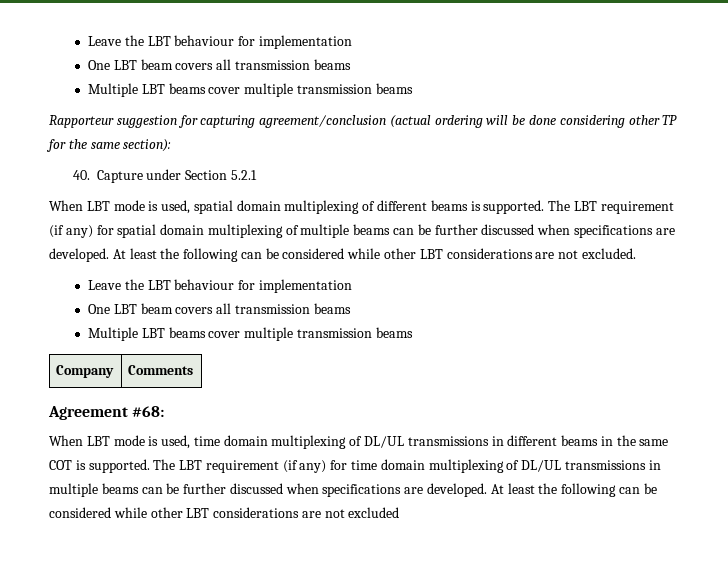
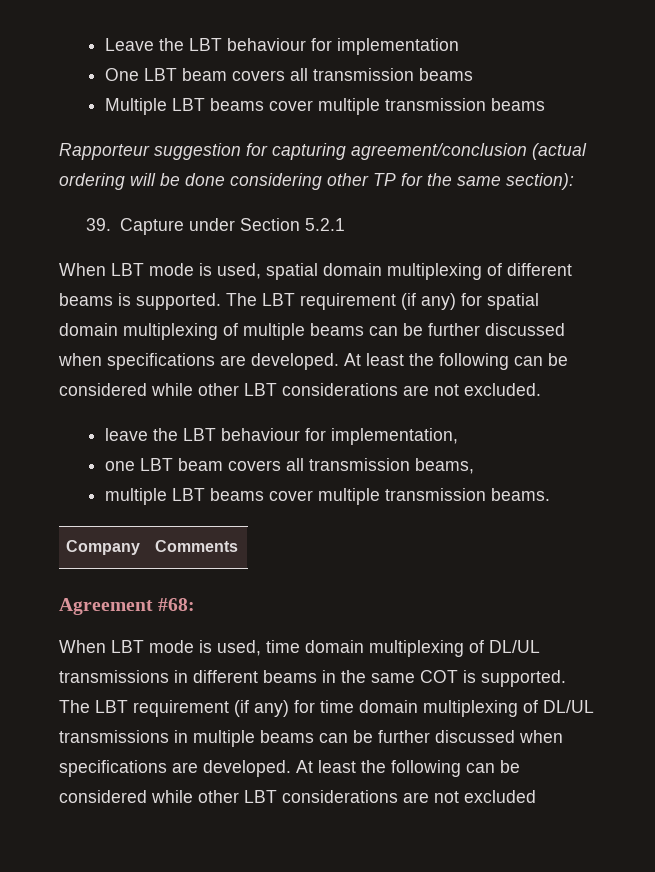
[72,170,90,180] 40. -> [85,218,111,231] 39.
[87,279,352,293] [87,303,351,314] [87,327,413,341] Leave the LBT behaviour for implementation // One LBT beam covers all transmission beams // Multiple LBT beams cover multiple transmission beams -> [105,428,459,445] [105,458,475,474] [105,488,551,505] leave the LBT behaviour for implementation, // one LBT beam covers all transmission beams, // multiple LBT beams cover multiple transmission beams.

